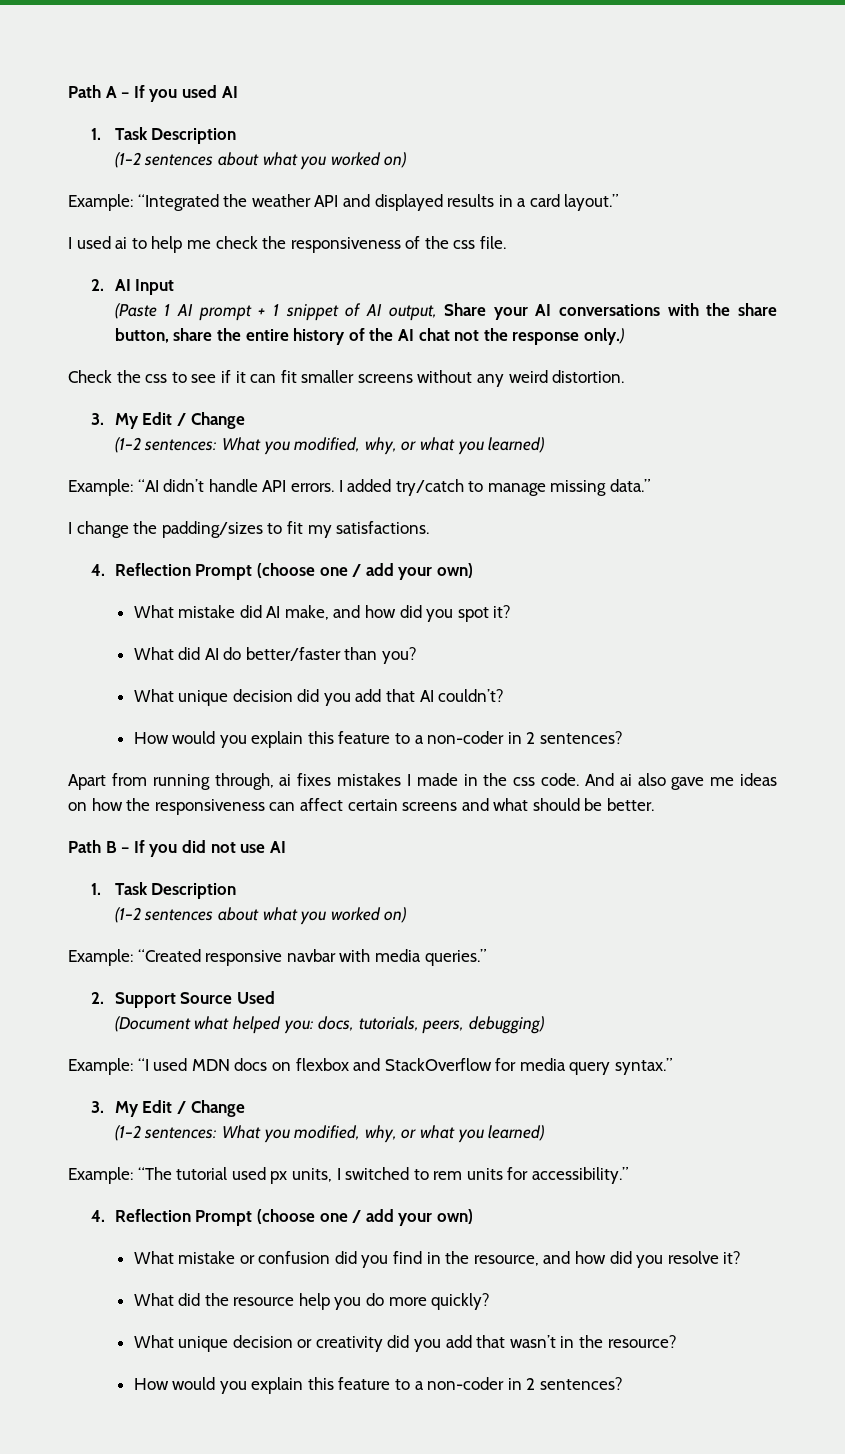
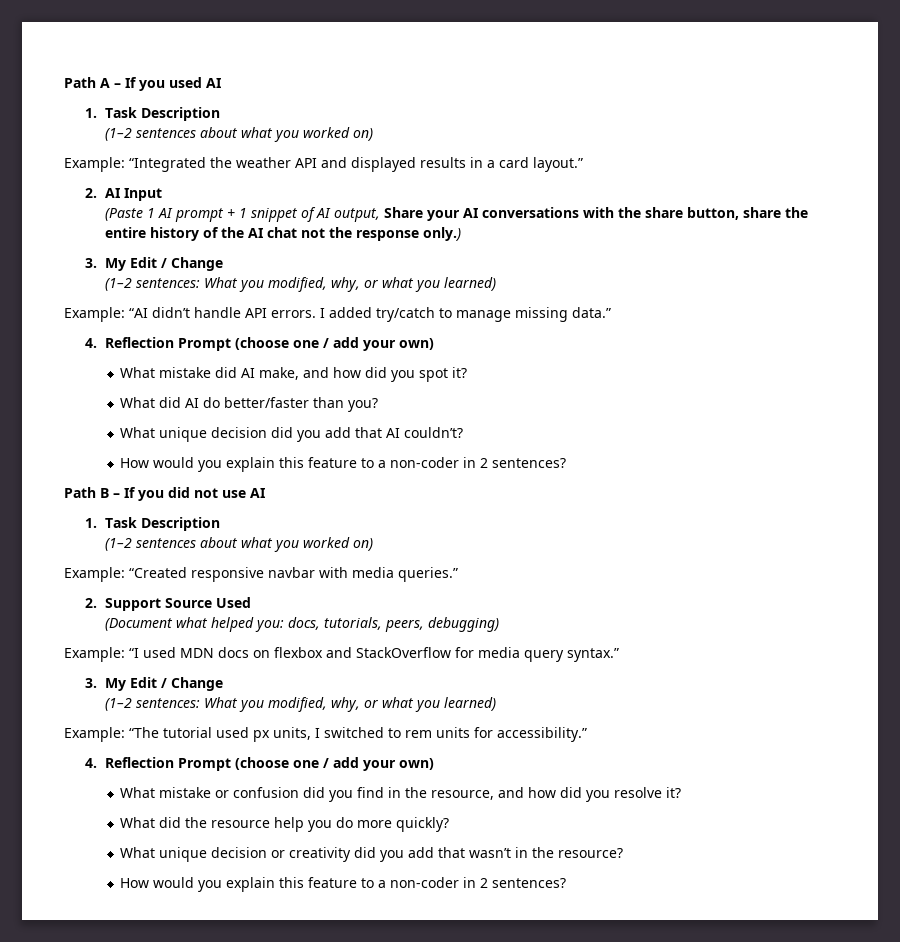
[68,236,507,253] // I used ai to help me check the responsiveness of the css file. -> (583, 164) none
[68,370,625,387] // Check the css to see if it can fit smaller screens without any weird distortion. -> (462, 234) none
[68,521,430,538] // I change the padding/sizes to fit my satisfactions. -> (611, 312) none
[68,773,778,790] [68,798,655,815] // Apart from running through, ai fixes mistakes I made in the css code. And ai also gave me ideas on how the responsiveness can affect certain screens and what should be better. -> (567, 463) none

